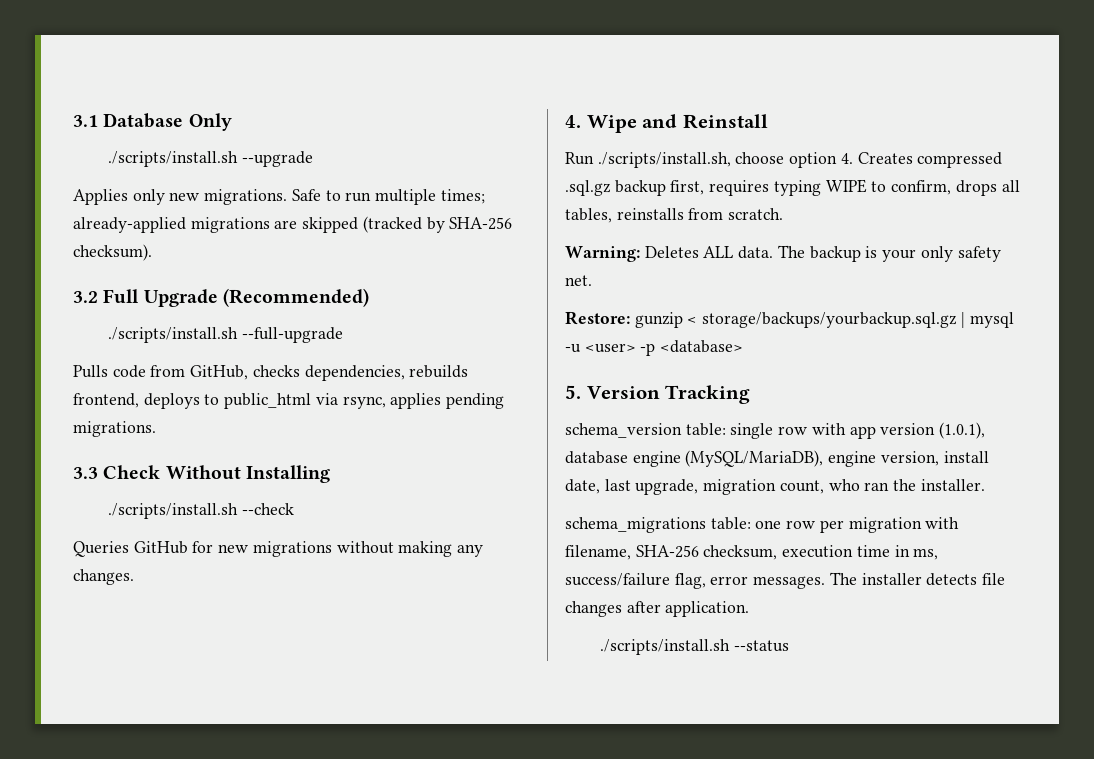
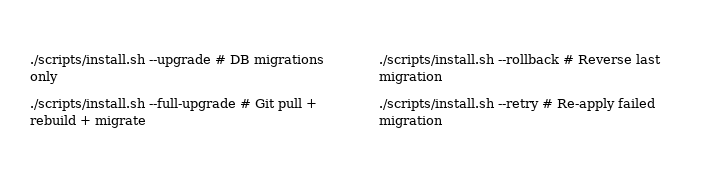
[73,113,232,131] 3.1 Database Only // -> (30, 60) none
[73,189,485,205] [73,216,513,233] [73,244,152,261] [73,288,369,307] [107,327,343,343] [73,365,469,381] [73,393,505,409] [73,421,156,437] [73,465,330,483] [107,503,294,519] [73,541,484,557] [73,569,134,585] [565,114,768,133] [565,152,1003,168] [565,179,1020,196] [565,208,784,223] [565,245,1001,262] [565,275,592,286] [565,311,1014,328] [565,340,744,356] [565,385,751,404] [565,422,986,439] [565,450,989,467] [565,479,985,495] [565,517,960,533] [565,545,939,560] [565,572,1006,589] [565,601,750,617] [599,639,789,655] // Applies only new migrations. Safe to run multiple times; already-applied migrations are skipped (tracked by SHA-256 checksum). // 3.2 Full Upgrade (Recommended) // ./scripts/install.sh --full-upgrade // Pulls code from GitHub, checks dependencies, rebuilds frontend, deploys to public_html via rsync, applies pending migrations. // 3.3 Check Without Installing // ./scripts/install.sh --check // Queries GitHub for new migrations without making any changes. // 4. Wipe and Reinstall // Run ./scripts/install.sh, choose option 4. Creates compressed .sql.gz backup first, requires typing WIPE to confirm, drops all tables, reinstalls from scratch. // Warning: Deletes ALL data. The backup is your only safety net. // Restore: gunzip < storage/backups/yourbackup.sql.gz | mysql -u <user> -p <database> // 5. Version Tracking // schema_version table: single row with app version (1.0.1), database engine (MySQL/MariaDB), engine version, install date, last upgrade, migration count, who ran the installer. // schema_migrations table: one row per migration with filename, SHA-256 checksum, execution time in ms, success/failure flag, error messages. The installer detects file changes after application. // ./scripts/install.sh --status -> [215,55,325,67] [30,71,59,84] [30,98,318,111] [30,115,147,128] [379,54,662,67] [379,72,444,84] [379,98,656,111] [379,116,444,128] # DB migrations only // ./scripts/install.sh --full-upgrade # Git pull + rebuild + migrate // ./scripts/install.sh --rollback # Reverse last migration // ./scripts/install.sh --retry # Re-apply failed migration

